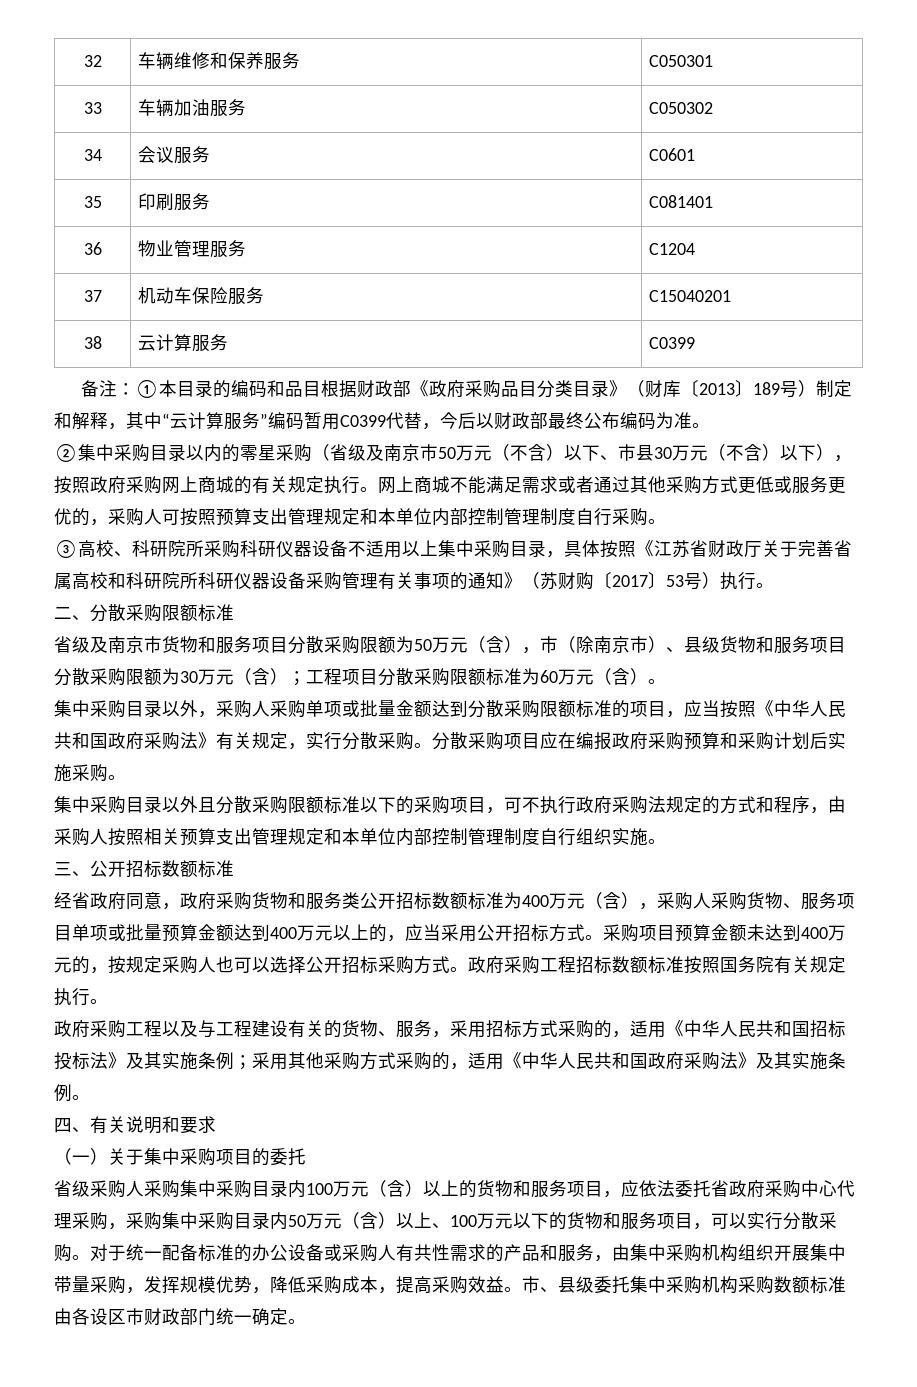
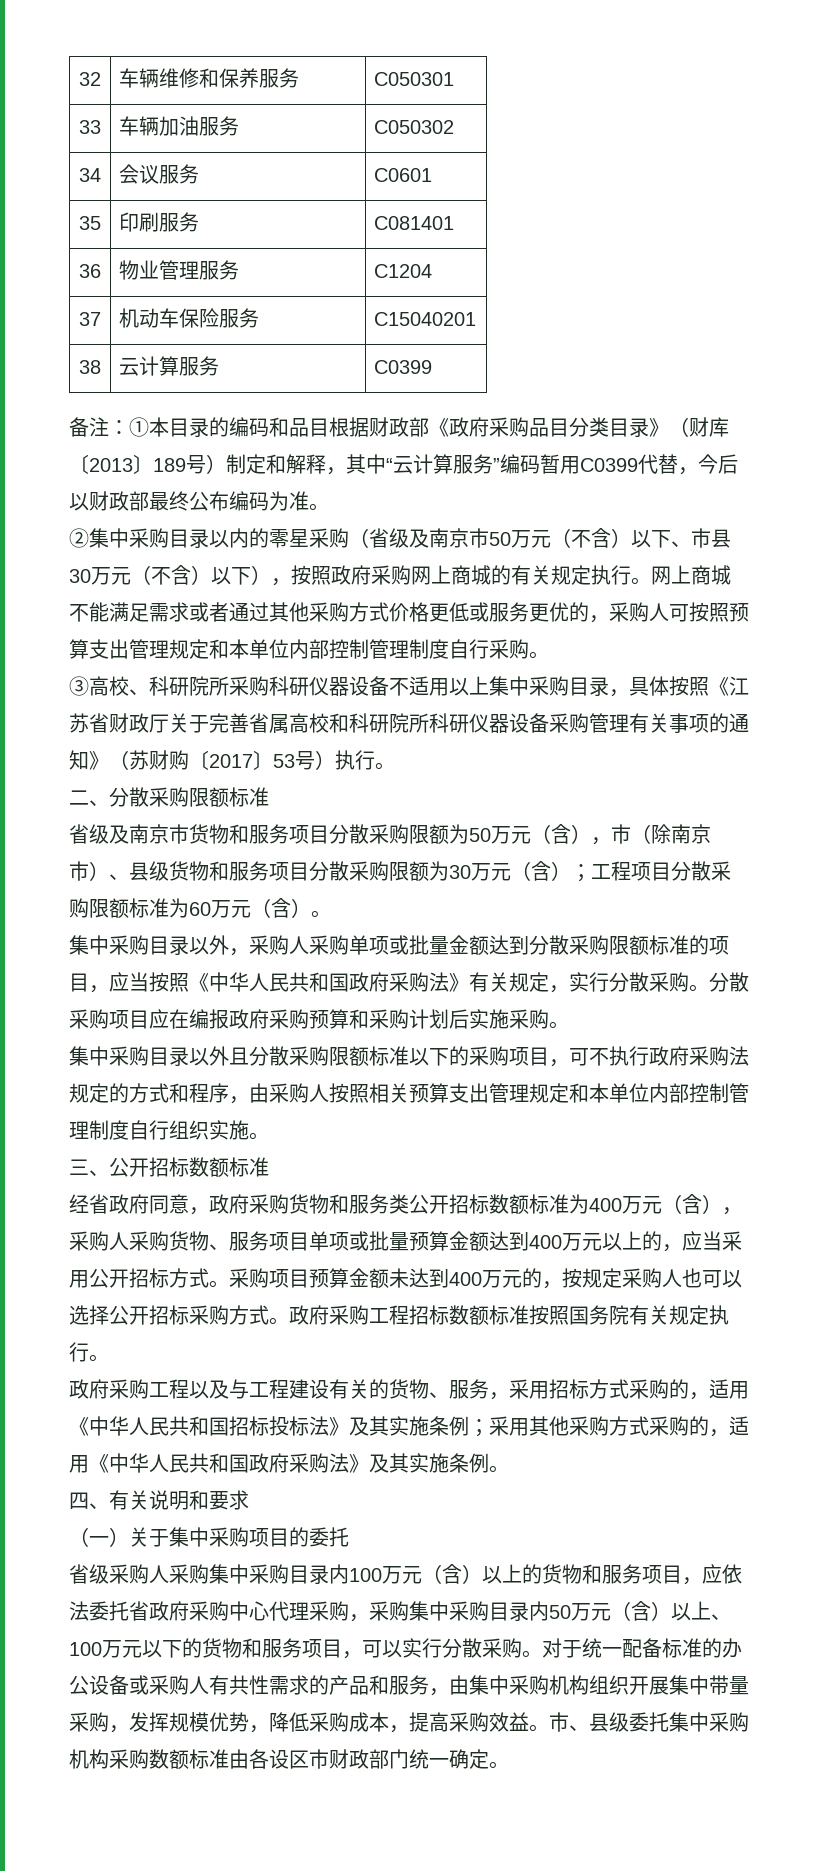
(738, 484) none -> [389,602,429,622] 价格

